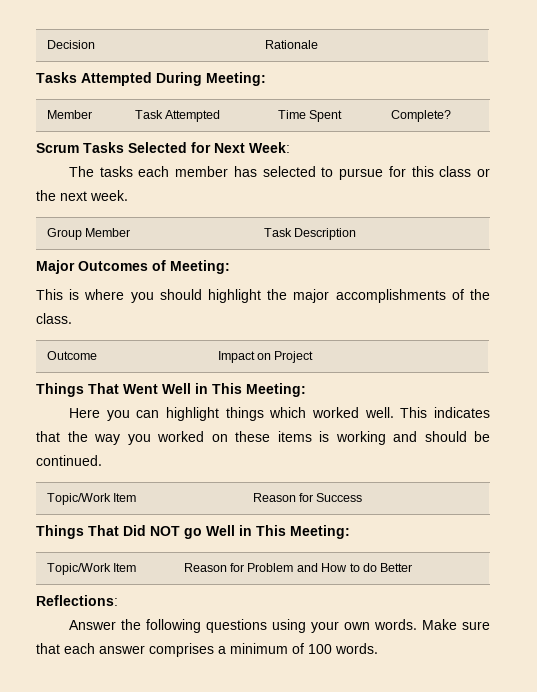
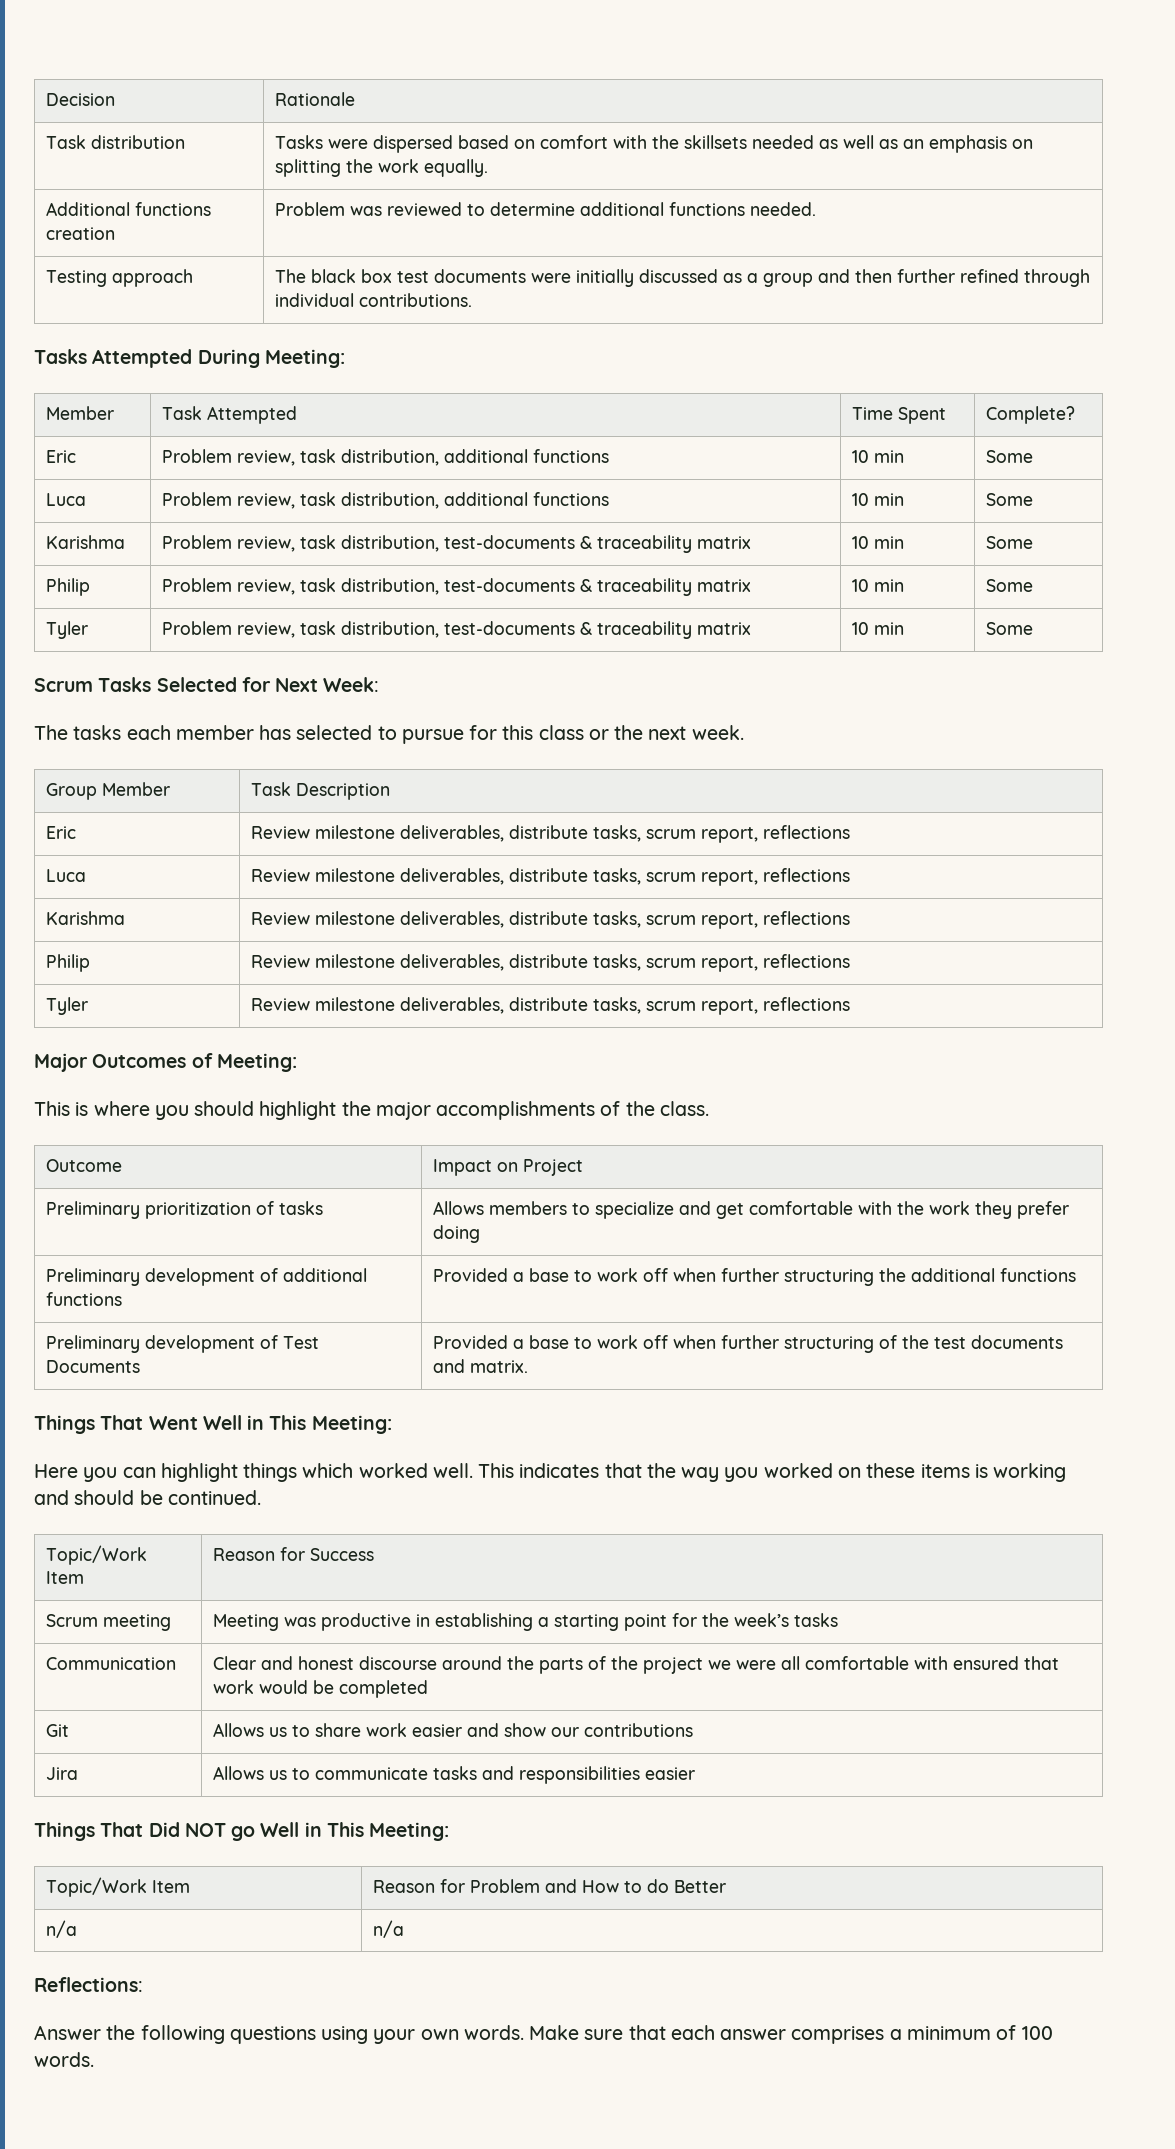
(318, 44) none -> [46,135,186,149] [275,135,1034,153] [275,159,489,177] [46,202,212,216] [46,227,116,240] [275,202,817,216] [46,269,194,287] [275,269,1091,287] [275,293,473,307] // Task distribution | Tasks were dispersed based on comfort with the skillsets needed as well as an emphasis on splitting the work equally. // Additional functions creation | Problem was reviewed to determine additional functions needed. // Testing approach | The black box test documents were initially discussed as a group and then further refined through individual contributions.
(451, 116) none -> [46,450,77,463] [162,449,610,466] [852,450,905,463] [986,450,1034,463] [46,493,87,506] [162,492,610,509] [852,493,905,506] [986,493,1034,506] [46,535,126,549] [162,535,752,553] [852,536,905,549] [986,536,1034,549] [46,578,91,596] [162,578,752,596] [852,579,905,592] [986,579,1034,592] [46,621,89,639] [162,621,752,639] [852,622,905,635] [986,622,1034,635] // Eric | Problem review, task distribution, additional functions | 10 min | Some // Luca | Problem review, task distribution, additional functions | 10 min | Some // Karishma | Problem review, task distribution, test-documents & traceability matrix | 10 min | Some // Philip | Problem review, task distribution, test-documents & traceability matrix | 10 min | Some // Tyler | Problem review, task distribution, test-documents & traceability matrix | 10 min | Some
(357, 234) none -> [46,826,77,839] [251,825,851,843] [46,869,87,882] [251,868,851,886] [46,911,126,925] [251,911,851,929] [46,954,91,972] [251,954,851,972] [46,997,89,1015] [251,997,851,1015] // Eric | Review milestone deliverables, distribute tasks, scrum report, reflections // Luca | Review milestone deliverables, distribute tasks, scrum report, reflections // Karishma | Review milestone deliverables, distribute tasks, scrum report, reflections // Philip | Review milestone deliverables, distribute tasks, scrum report, reflections // Tyler | Review milestone deliverables, distribute tasks, scrum report, reflections
(314, 357) none -> [46,1201,324,1219] [433,1201,1070,1219] [433,1225,481,1243] [46,1268,368,1286] [46,1292,123,1306] [433,1268,1077,1286] [46,1335,320,1353] [46,1360,141,1373] [433,1335,1064,1353] [433,1359,529,1373] // Preliminary prioritization of tasks | Allows members to specialize and get comfortable with the work they prefer doing // Preliminary development of additional functions | Provided a base to work off when further structuring the additional functions // Preliminary development of Test Documents | Provided a base to work off when further structuring of the test documents and matrix.
(363, 497) none -> [46,1614,172,1631] [213,1613,839,1631] [46,1657,177,1670] [213,1656,1060,1674] [213,1680,429,1698] [46,1724,70,1737] [213,1723,694,1737] [46,1767,79,1780] [213,1766,696,1784] // Scrum meeting | Meeting was productive in establishing a starting point for the week’s tasks // Communication | Clear and honest discourse around the parts of the project we were all comfortable with ensured that work would be completed // Git | Allows us to share work easier and show our contributions // Jira | Allows us to communicate tasks and responsibilities easier
(413, 567) none -> [46,1920,78,1938] [373,1920,405,1938] // n/a | n/a

